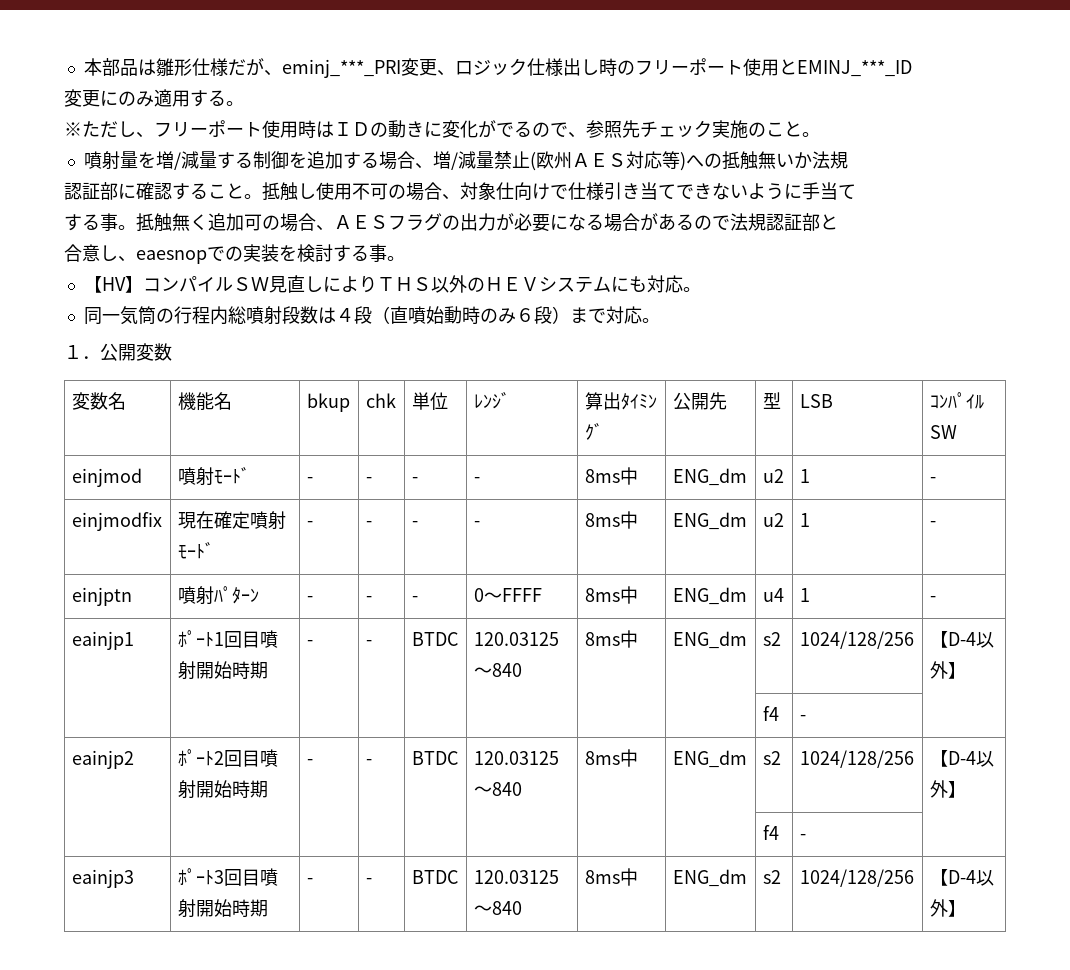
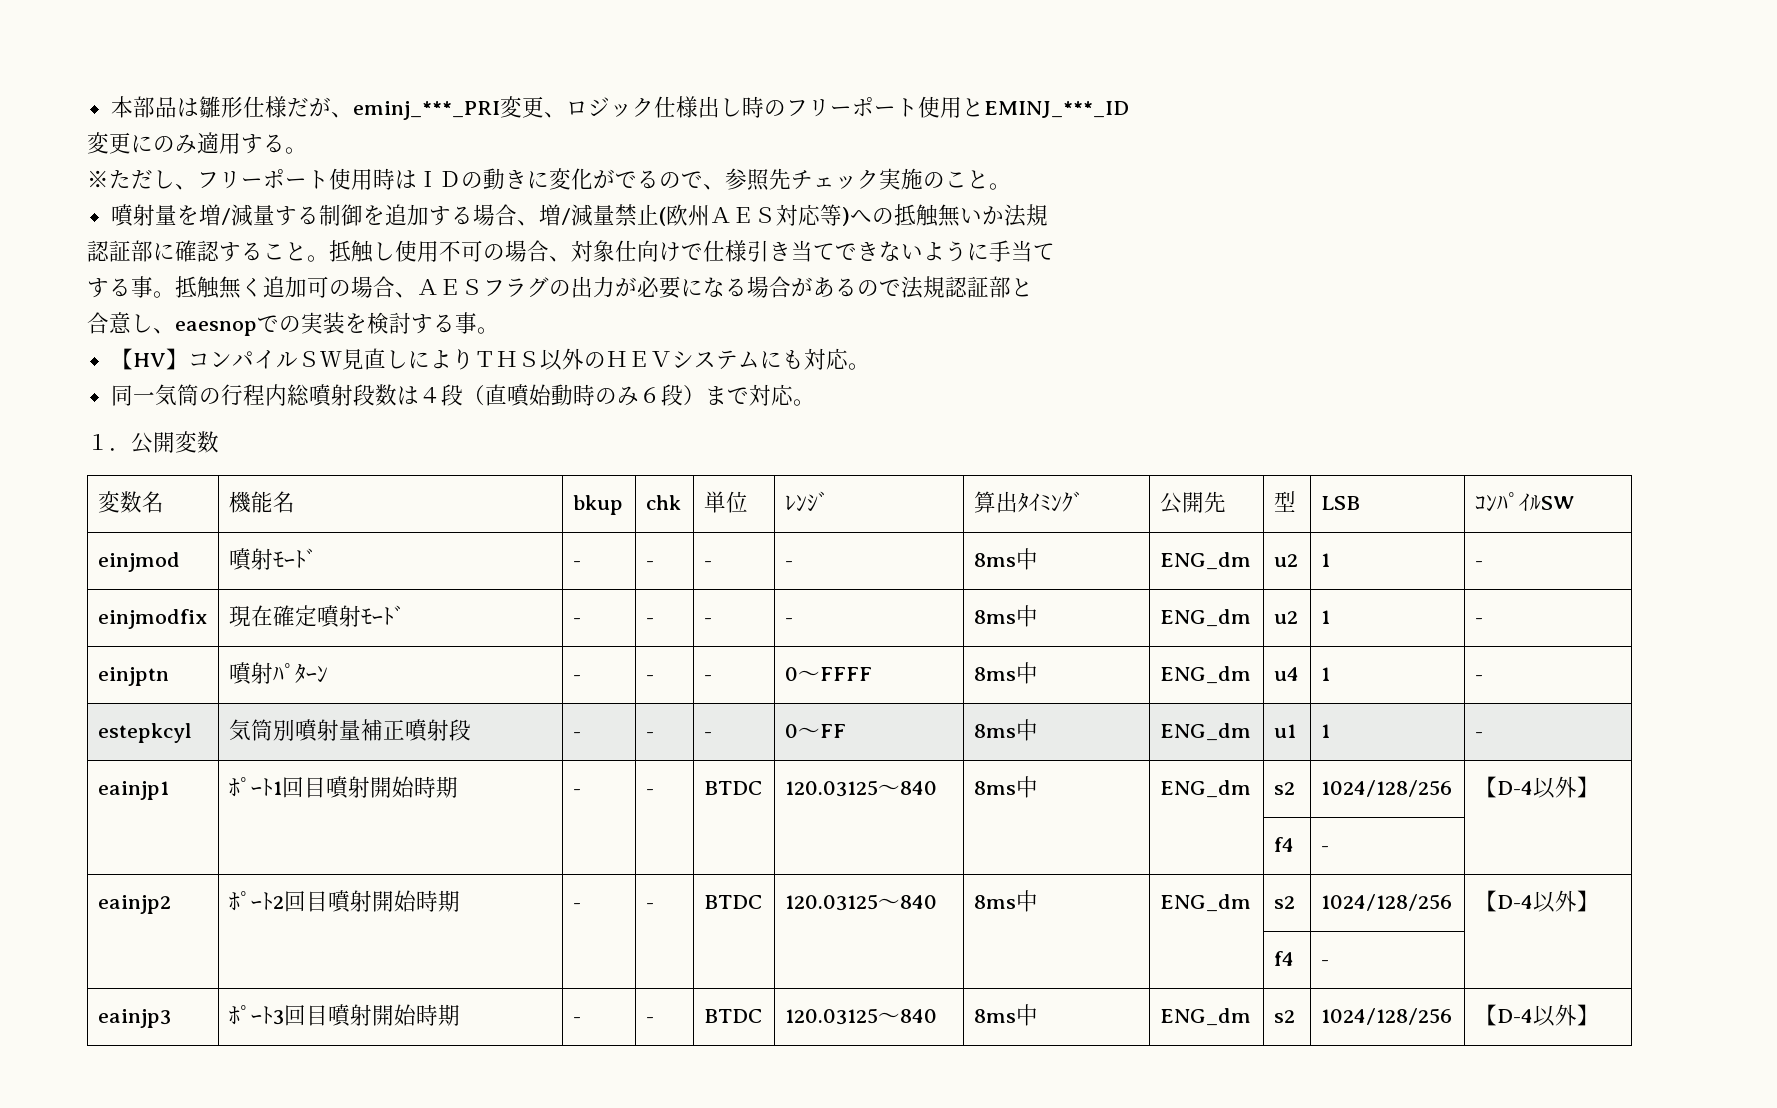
(936, 599) none -> [97,723,192,743] [228,719,471,742] [572,732,581,738] [645,732,654,738] [703,732,712,738] [784,724,846,738] [973,719,1038,741] [1159,723,1251,741] [1273,724,1296,738] [1320,724,1330,738] [1474,732,1483,738] // estepkcyl | 気筒別噴射量補正噴射段 | - | - | - | 0～FF | 8ms中 | ENG_dm | u1 | 1 | -

